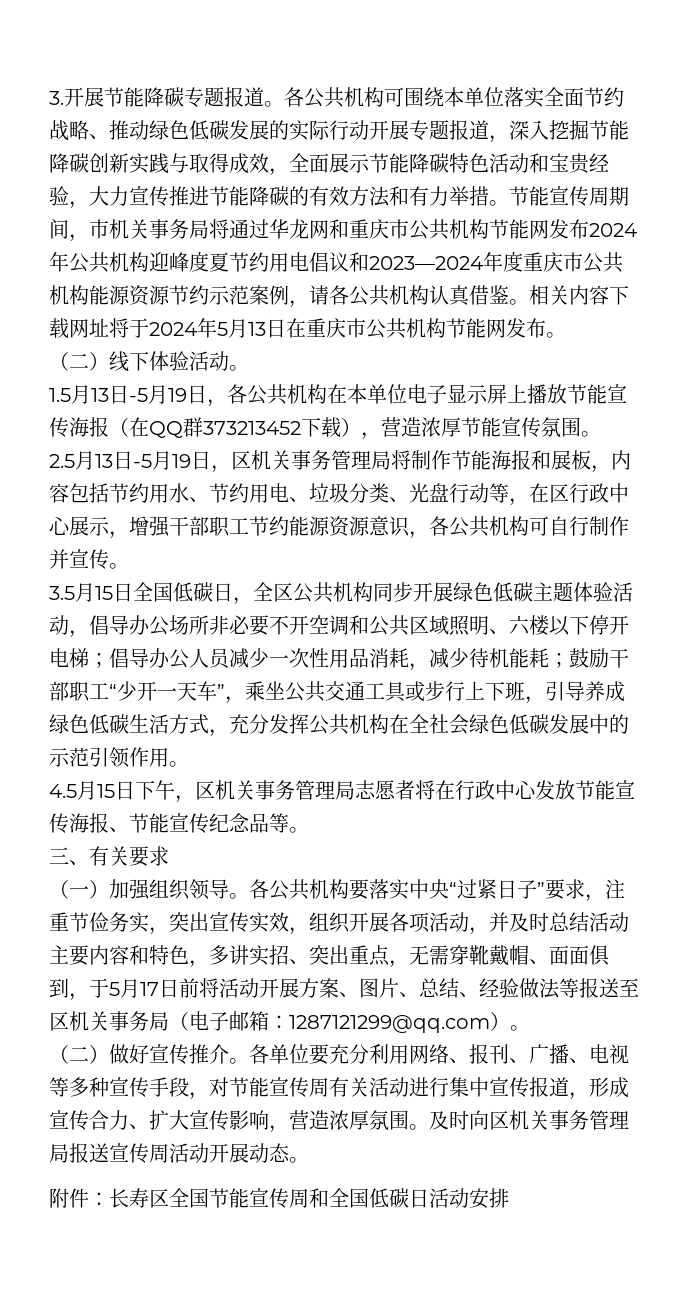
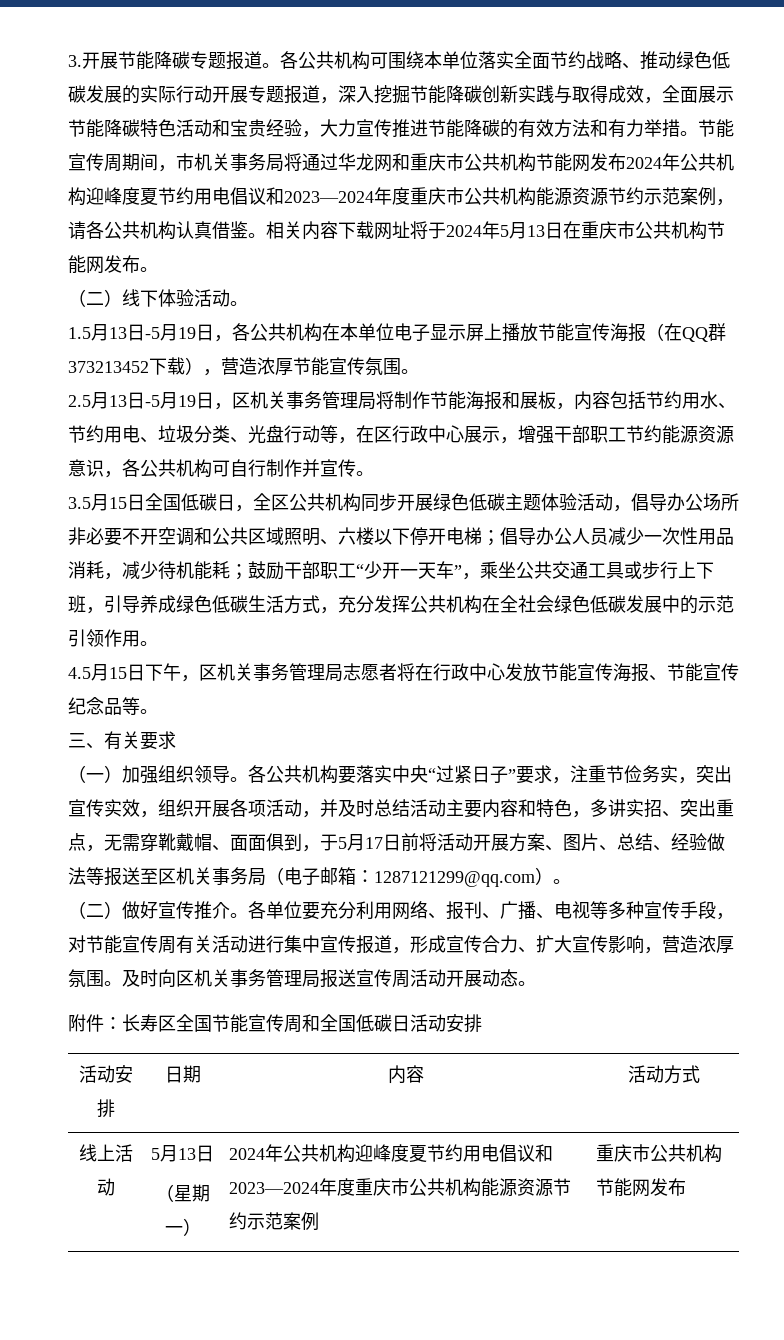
(509, 1198) none -> [78,1065,133,1083] [96,1099,115,1118] [164,1065,201,1083] [387,1065,424,1084] [628,1065,700,1084] [78,1144,133,1162] [96,1178,115,1196] [151,1145,214,1162] [155,1184,210,1202] [164,1218,201,1236] [229,1144,554,1163] [229,1178,572,1197] [229,1212,320,1231] [596,1144,723,1163] [596,1178,687,1197] // 活动安排 | 日期 | 内容 | 活动方式 // 线上活动 | 5月13日 // （星期一） | 2024年公共机构迎峰度夏节约用电倡议和2023—2024年度重庆市公共机构能源资源节约示范案例 | 重庆市公共机构节能网发布

